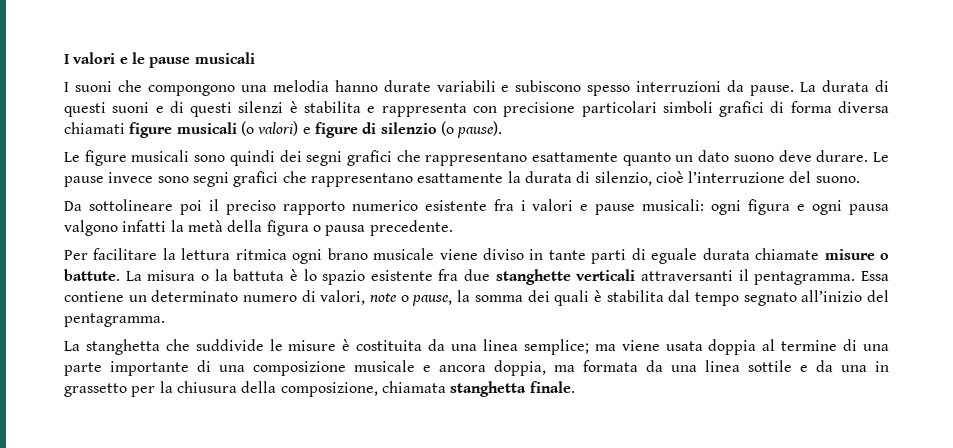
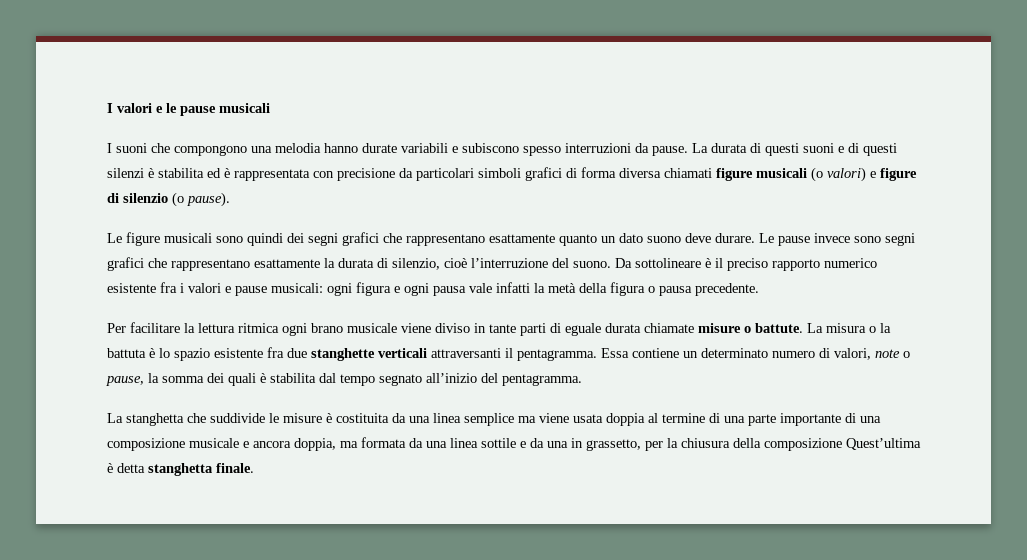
[367,103,467,117] e rappresenta -> [207,168,310,181] ed è rappresentata
(576, 109) none -> [399,168,413,178] da
(860, 179) // -> (611, 264) none
[179,200,202,215] poi -> [705,258,711,268] è
[64,220,118,236] valgono -> [469,283,492,293] vale
[523,339,589,355] semplice; -> [464,413,514,426] semplice
[64,383,127,397] grassetto -> [586,439,641,451] grassetto,
[280,381,446,397] composizione, chiamata -> [764,438,921,451] [107,463,145,473] composizione Quest’ultima è detta

